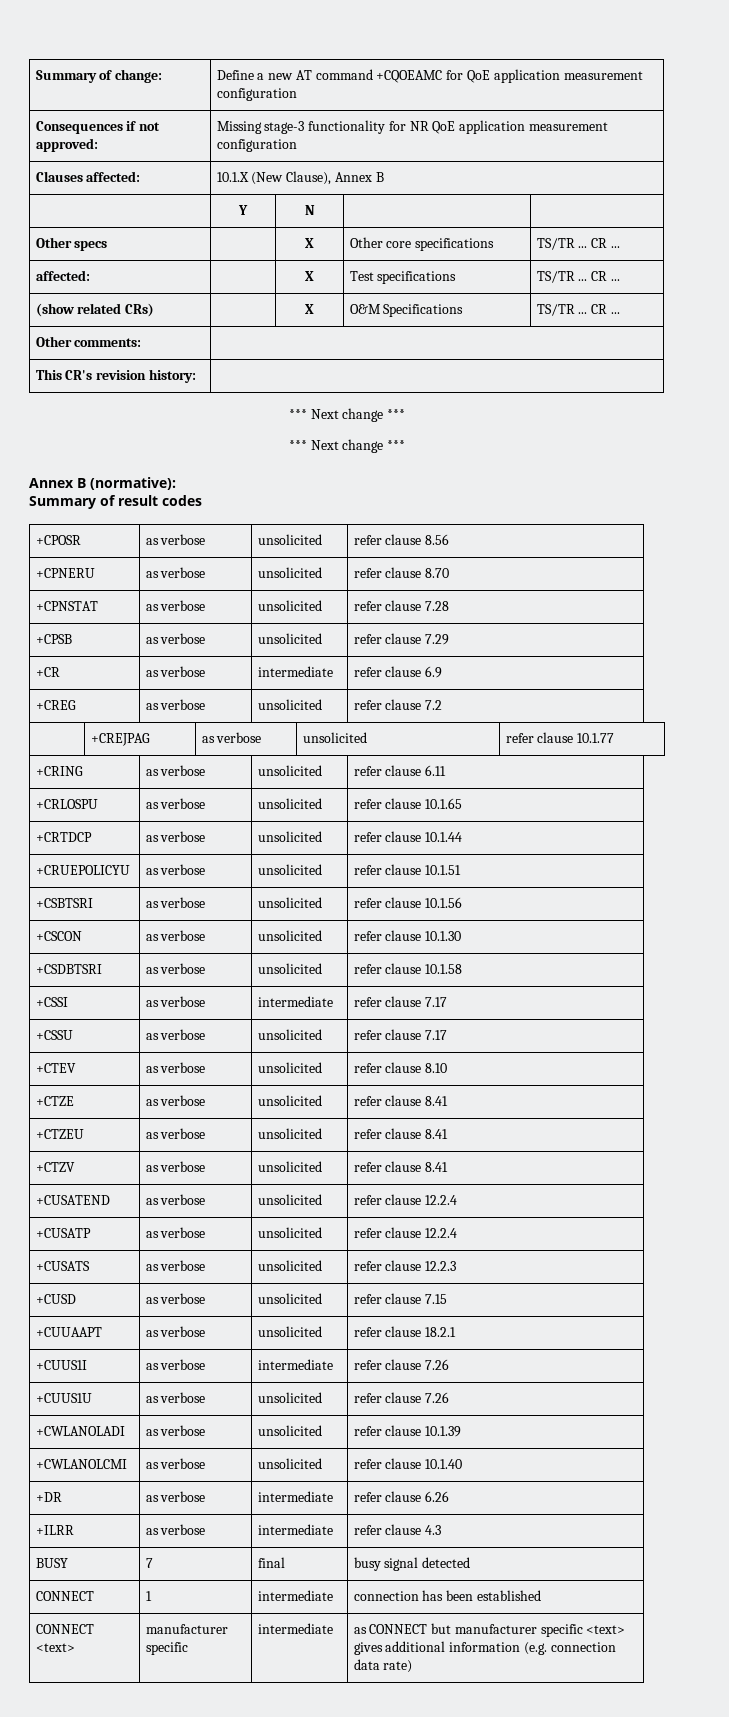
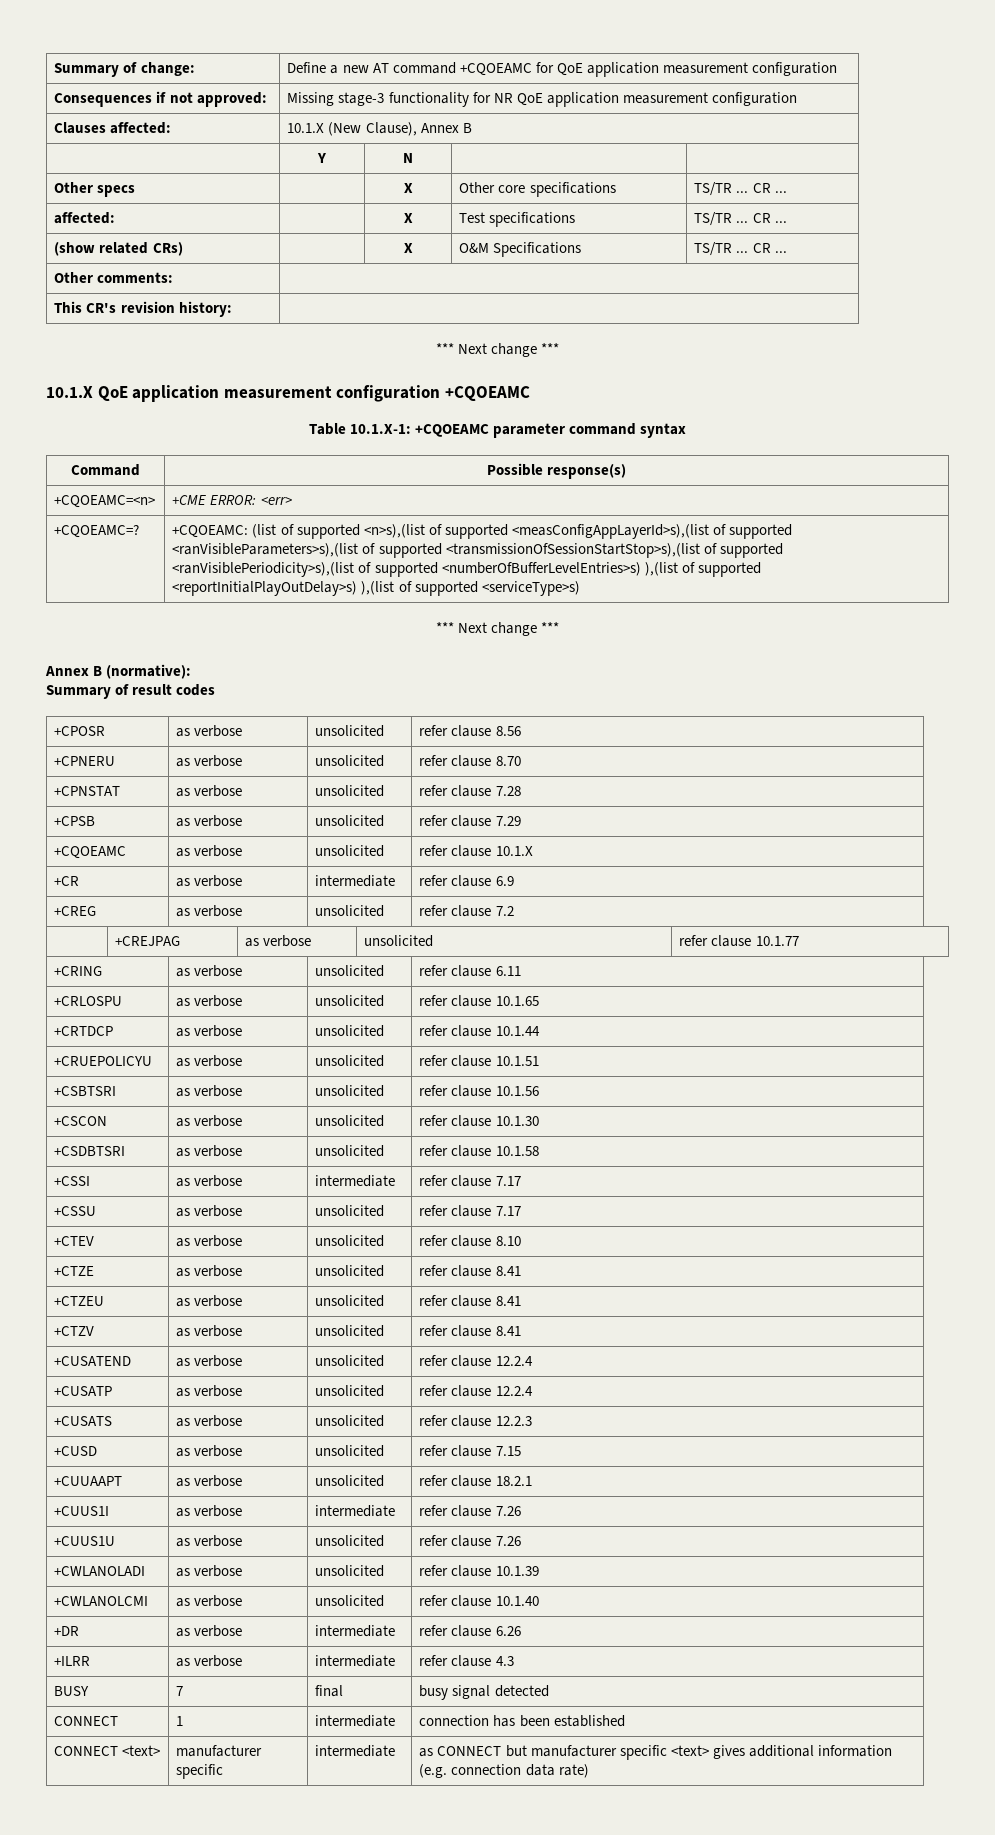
(406, 414) none -> [46,385,530,402] [308,423,687,438] [71,464,140,476] [486,463,627,479] [54,495,156,508] [172,495,292,505] [54,524,140,538] [172,524,792,539] [172,543,783,558] [172,562,761,577] [172,581,580,596] // 10.1.X QoE application measurement configuration +CQOEAMC // Table 10.1.X-1: +CQOEAMC parameter command syntax // Command | Possible response(s) // +CQOEAMC=<n> | +CME ERROR: <err> // +CQOEAMC=? | +CQOEAMC: (list of supported <n>s),(list of supported <measConfigAppLayerId>s),(list of supported <ranVisibleParameters>s),(list of supported <transmissionOfSessionStartStop>s),(list of supported <ranVisiblePeriodicity>s),(list of supported <numberOfBufferLevelEntries>s) ),(list of supported <reportInitialPlayOutDelay>s) ),(list of supported <serviceType>s)
(450, 639) none -> [54,846,127,859] [176,845,243,857] [315,845,385,857] [419,845,533,857] // +CQOEAMC | as verbose | unsolicited | refer clause 10.1.X

